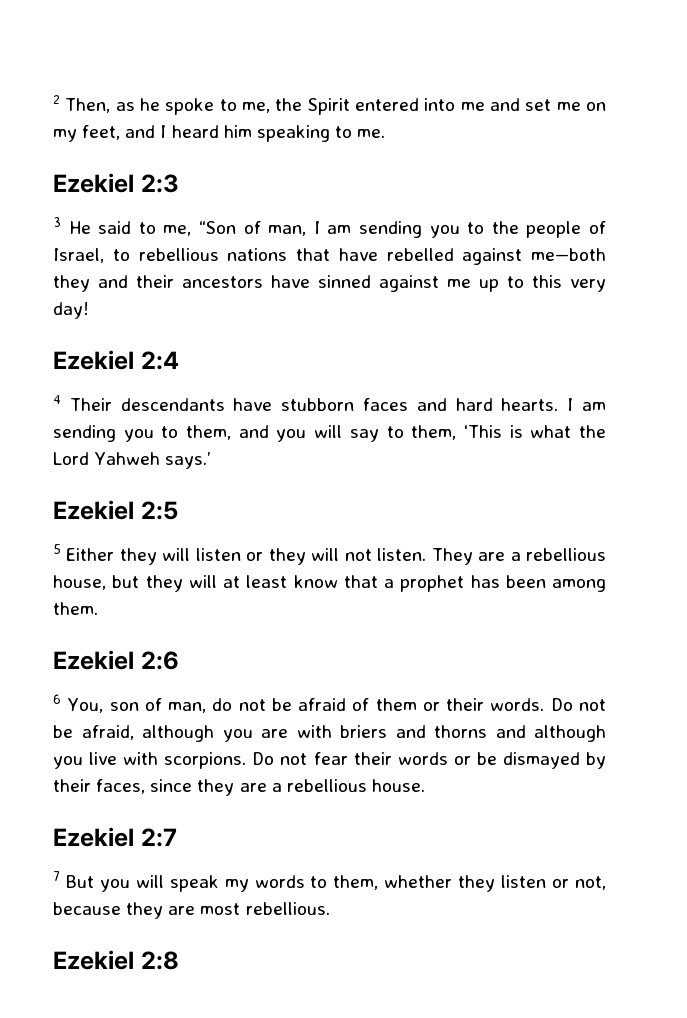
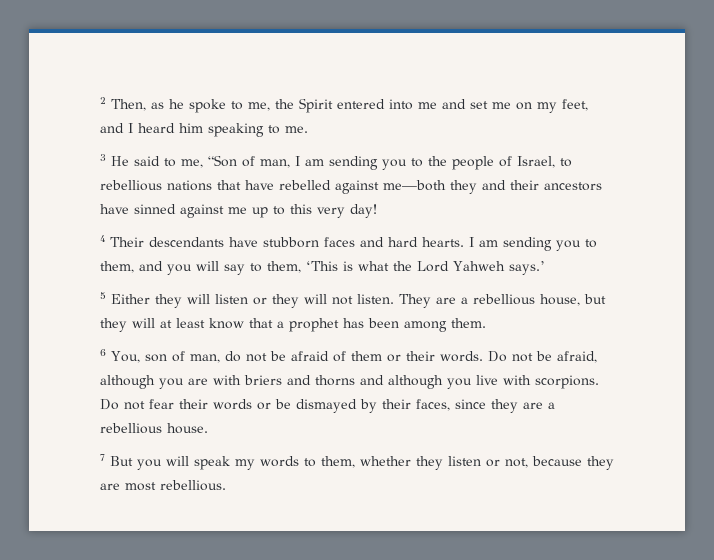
[53,173,179,193] // Ezekiel 2:3 -> (308, 129) none
[53,350,179,370] // Ezekiel 2:4 -> (377, 211) none
[53,500,178,520] // Ezekiel 2:5 -> (545, 268) none
[53,650,179,670] // Ezekiel 2:6 -> (486, 323) none
[53,827,177,847] // Ezekiel 2:7 -> (208, 428) none
[53,950,179,970] // Ezekiel 2:8 -> (226, 485) none

